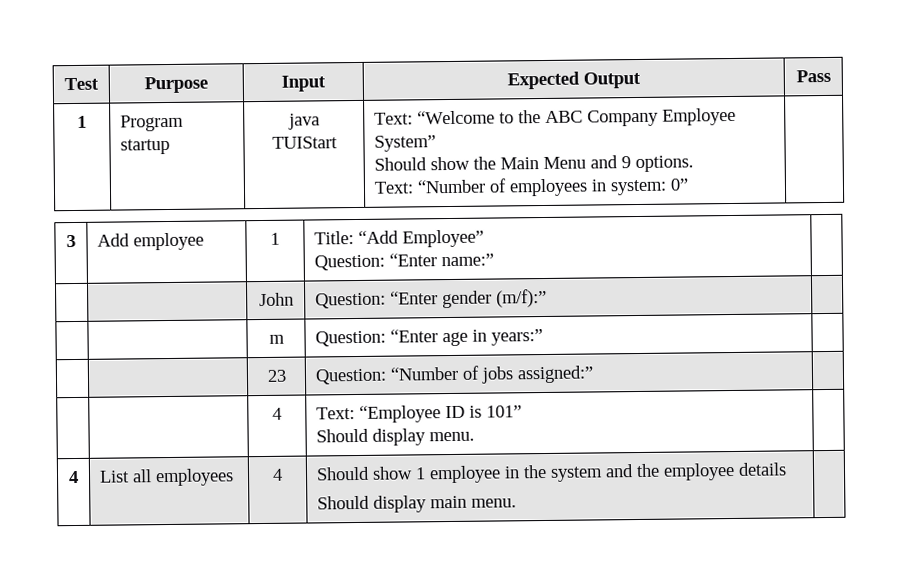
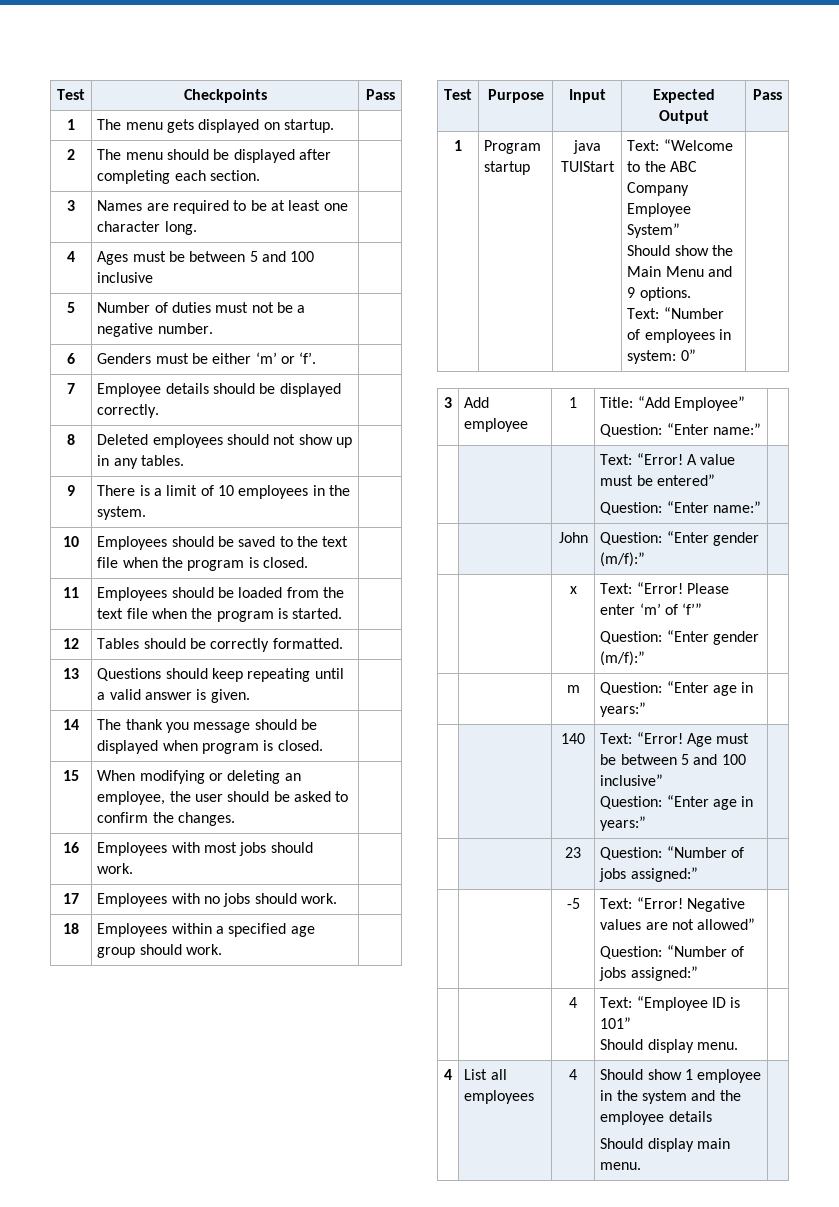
[64,77,99,91] Test -> [57,89,85,100] [183,89,267,103] [365,89,395,100] [67,119,75,130] [97,119,335,133] [67,149,75,160] [97,149,332,163] [97,170,261,184] [67,200,75,211] [97,200,348,214] [97,221,197,235] [67,251,75,262] [97,251,315,265] [97,272,154,283] [67,302,75,313] [97,302,306,313] [97,323,213,337] [67,353,75,364] [97,352,317,364] [67,383,75,394] [97,383,341,397] [97,404,160,418] [67,434,75,445] [97,434,353,448] [97,455,185,469] [67,485,75,496] [97,485,351,499] [97,506,147,520] [63,536,79,547] [97,536,349,550] [97,557,309,571] [63,587,79,598] [97,587,345,601] [97,608,343,622] [63,638,79,649] [97,638,343,652] [63,668,79,679] [97,668,344,682] [97,689,250,703] [63,719,79,730] [97,719,318,733] [97,740,323,754] [63,770,79,781] [97,770,301,784] [97,791,349,805] [97,812,236,826] [63,842,79,853] [97,842,313,856] [97,863,134,874] [63,893,79,904] [97,893,338,907] [63,923,79,934] [97,923,315,937] [97,944,223,958] [444,89,472,100] Test | Checkpoints | Pass // 1 | The menu gets displayed on startup. | // 2 | The menu should be displayed after completing each section. | // 3 | Names are required to be at least one character long. | // 4 | Ages must be between 5 and 100 inclusive | // 5 | Number of duties must not be a negative number. | // 6 | Genders must be either ‘m’ or ‘f’. | // 7 | Employee details should be displayed correctly. | // 8 | Deleted employees should not show up in any tables. | // 9 | There is a limit of 10 employees in the system. | // 10 | Employees should be saved to the text file when the program is closed. | // 11 | Employees should be loaded from the text file when the program is started. | // 12 | Tables should be correctly formatted. | // 13 | Questions should keep repeating until a valid answer is given. | // 14 | The thank you message should be displayed when program is closed. | // 15 | When modifying or deleting an employee, the user should be asked to confirm the changes. | // 16 | Employees with most jobs should work. | // 17 | Employees with no jobs should work. | // 18 | Employees within a specified age group should work. | // Test
(495, 260) none -> [600,453,736,465] [600,474,716,486] [600,501,762,515] // | | | Text: “Error! A value must be entered” // Question: “Enter name:” |
(548, 298) none -> [569,586,577,594] [600,582,730,594] [600,603,703,615] [600,630,760,645] [600,651,646,666] // | | x | Text: “Error! Please enter ‘m’ of ‘f’” // Question: “Enter gender (m/f):” |
(544, 337) none -> [561,733,585,744] [600,732,750,747] [600,754,746,765] [600,774,664,786] [600,795,754,810] [600,816,647,831] // | | 140 | Text: “Error! Age must be between 5 and 100 inclusive” // Question: “Enter age in years:” |
(595, 374) none -> [566,898,580,909] [600,897,746,912] [600,918,756,930] [600,945,745,959] [599,966,698,981] // | | -5 | Text: “Error! Negative values are not allowed” // Question: “Number of jobs assigned:” |

